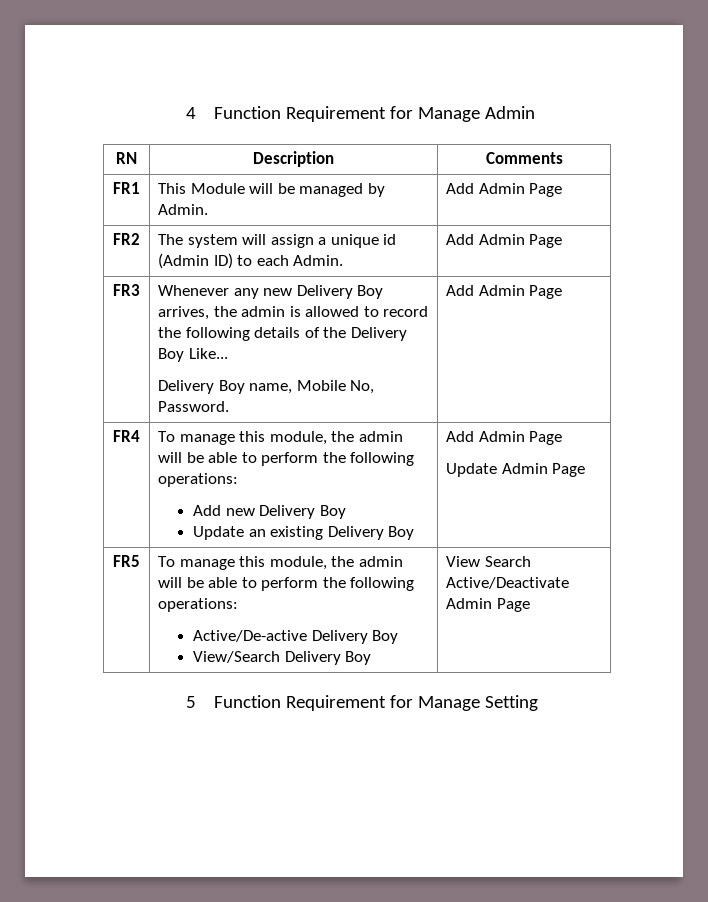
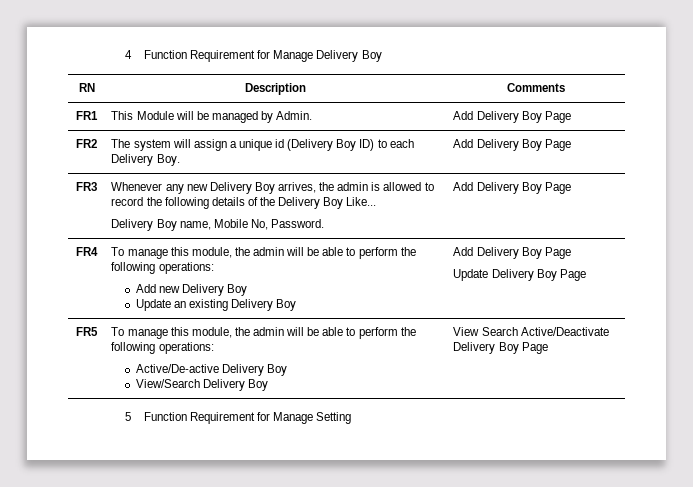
[484,106,535,119] Admin -> [316,50,382,62] Delivery Boy
[478,183,525,194] Admin -> [476,111,542,123] Delivery Boy
[158,253,210,269] (Admin -> [287,139,357,151] (Delivery Boy
[293,255,344,266] [446,234,525,245] Admin. | Add Admin -> [111,154,180,166] [453,139,542,151] Delivery Boy. | Add Delivery Boy
[478,285,525,296] Admin -> [476,182,542,194] Delivery Boy
[478,431,525,442] Admin -> [476,247,542,259] Delivery Boy
[501,463,548,474] Admin -> [491,269,557,281] Delivery Boy
[446,598,493,609] Admin -> [453,342,519,354] Delivery Boy

